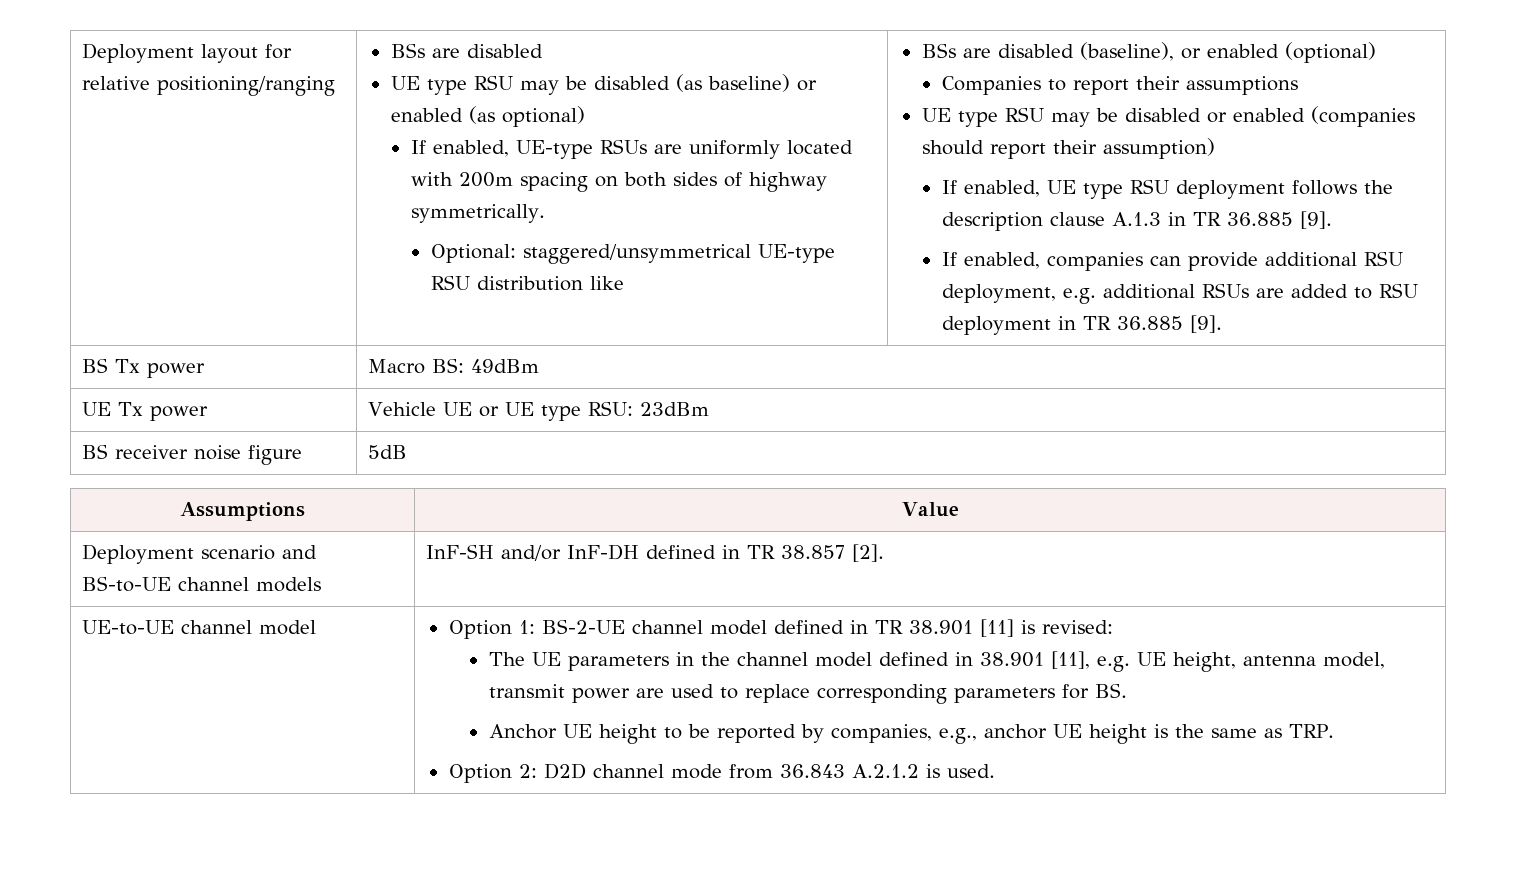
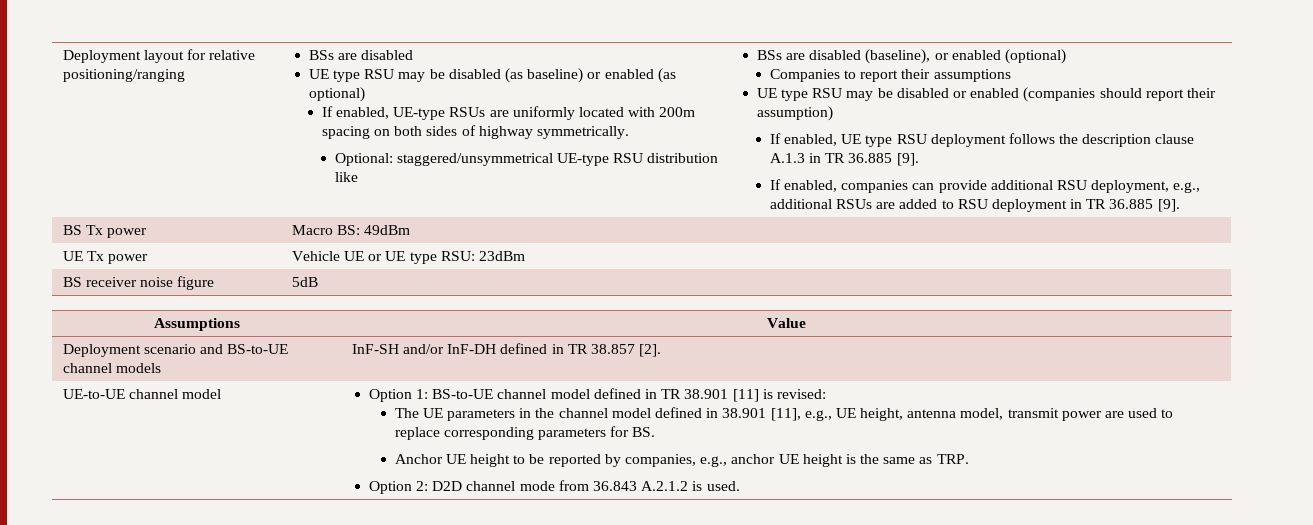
[1062,288,1096,304] e.g. -> [1173,182,1201,193] e.g.,
[541,619,625,634] BS-2-UE -> [432,389,494,399] BS-to-UE
[1096,656,1130,672] e.g. -> [804,410,832,421] e.g.,

